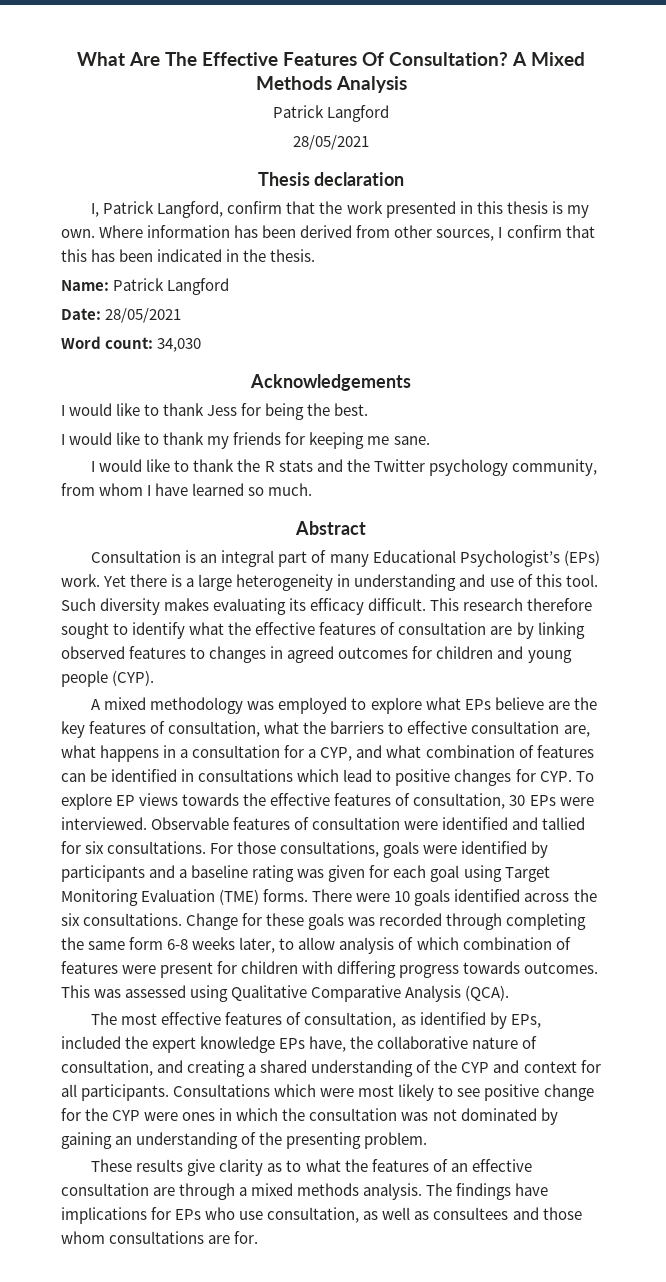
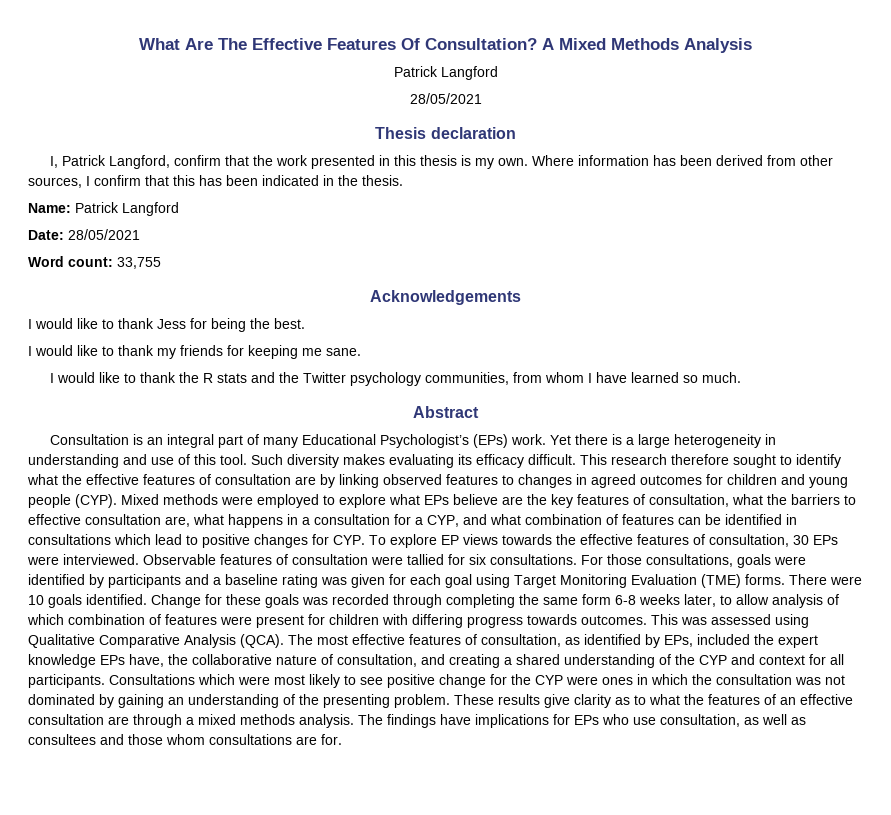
[157,338,202,352] 34,030 -> [117,257,161,269] 33,755
[511,459,597,476] community, -> [425,372,510,385] communities,
[91,697,275,714] // A mixed methodology was -> [121,494,253,505] Mixed methods were
[442,817,539,830] identified and -> (403, 560) none
[454,889,597,902] [61,913,183,926] identified across the six consultations. -> [86,594,147,605] identified.
(510, 993) // -> (284, 641) none
(428, 1140) // -> (450, 701) none

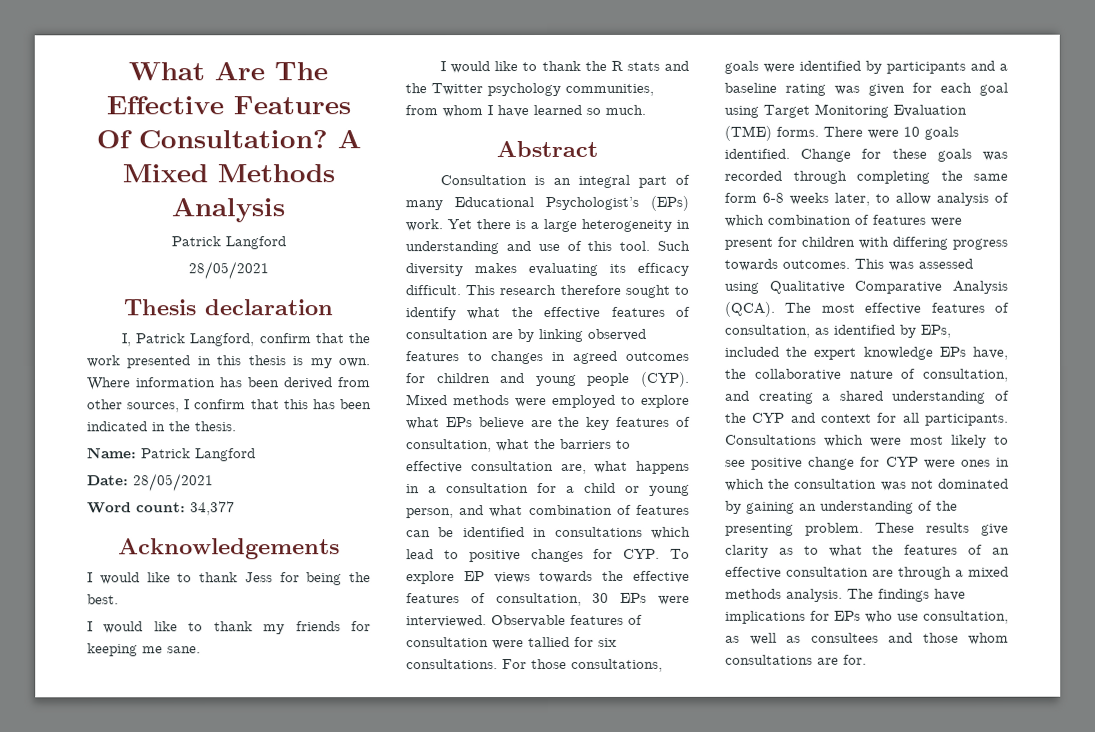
[117,257,161,269] 33,755 -> [190,501,235,516] 34,377
[427,515,459,527] CYP, -> [584,482,690,496] [406,508,454,519] child or young person,
[511,674,531,685] the -> (881, 461) none

